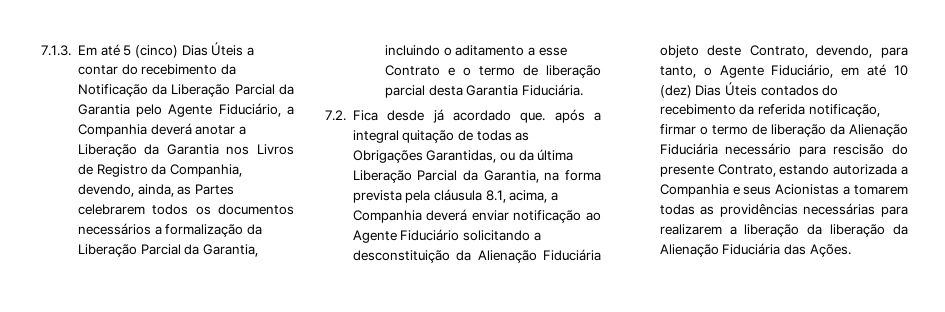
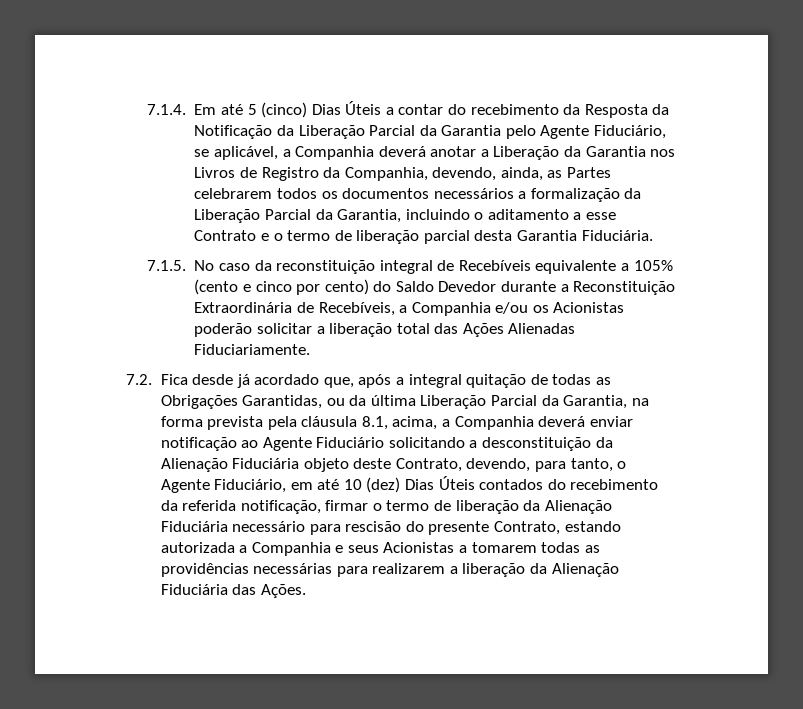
[41,45,72,56] 7.1.3. -> [146,104,186,115] 7.1.4.
(236, 69) none -> [584,104,670,118] Resposta da
(281, 110) none -> [194,146,278,160] se aplicável,
(583, 90) none -> [146,260,673,274] [194,279,676,295] [194,302,625,316] [194,323,576,337] [194,344,311,355] // 7.1.5. No caso da reconstituição integral de Recebíveis equivalente a 105% (cento e cinco por cento) do Saldo Devedor durante a Reconstituição Extraordinária de Recebíveis, a Companhia e/ou os Acionistas poderão solicitar a liberação total das Ações Alienadas Fiduciariamente.
[520,112,546,123] que. -> [323,377,354,388] que,
[830,224,908,237] liberação da -> (548, 568) none

